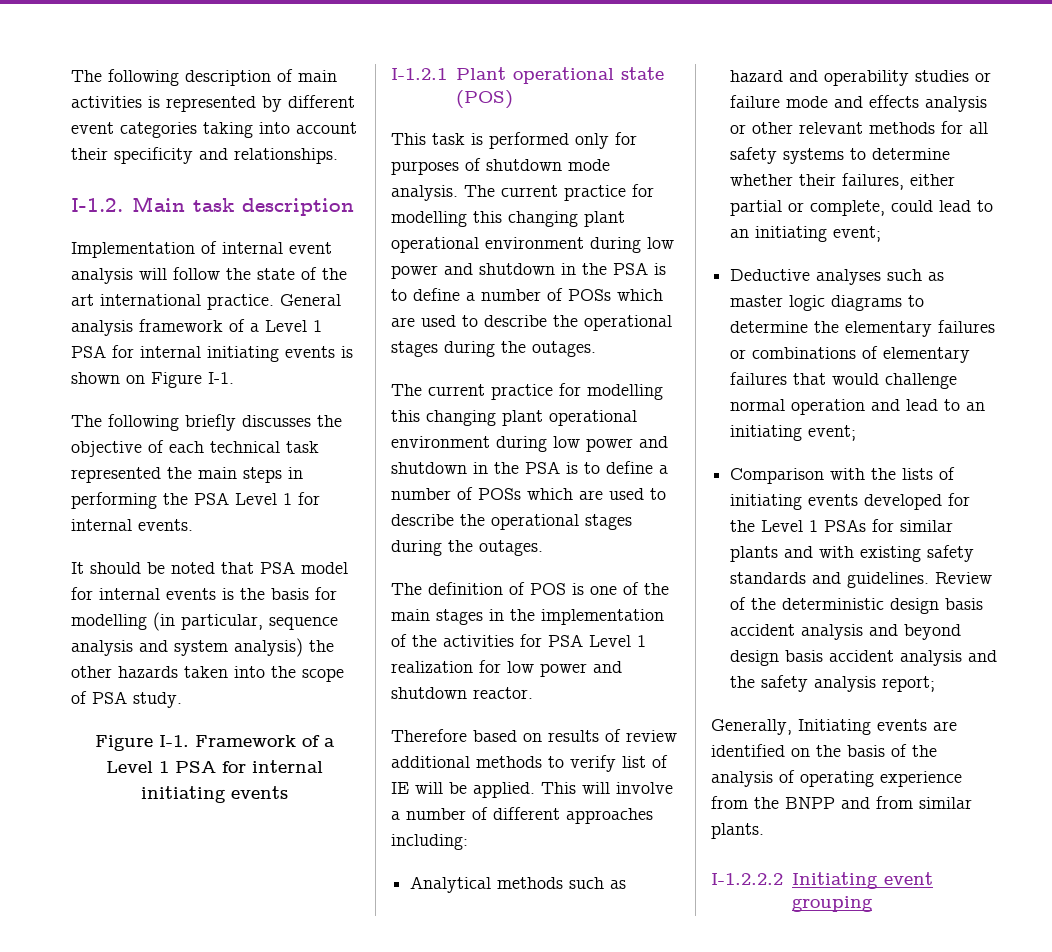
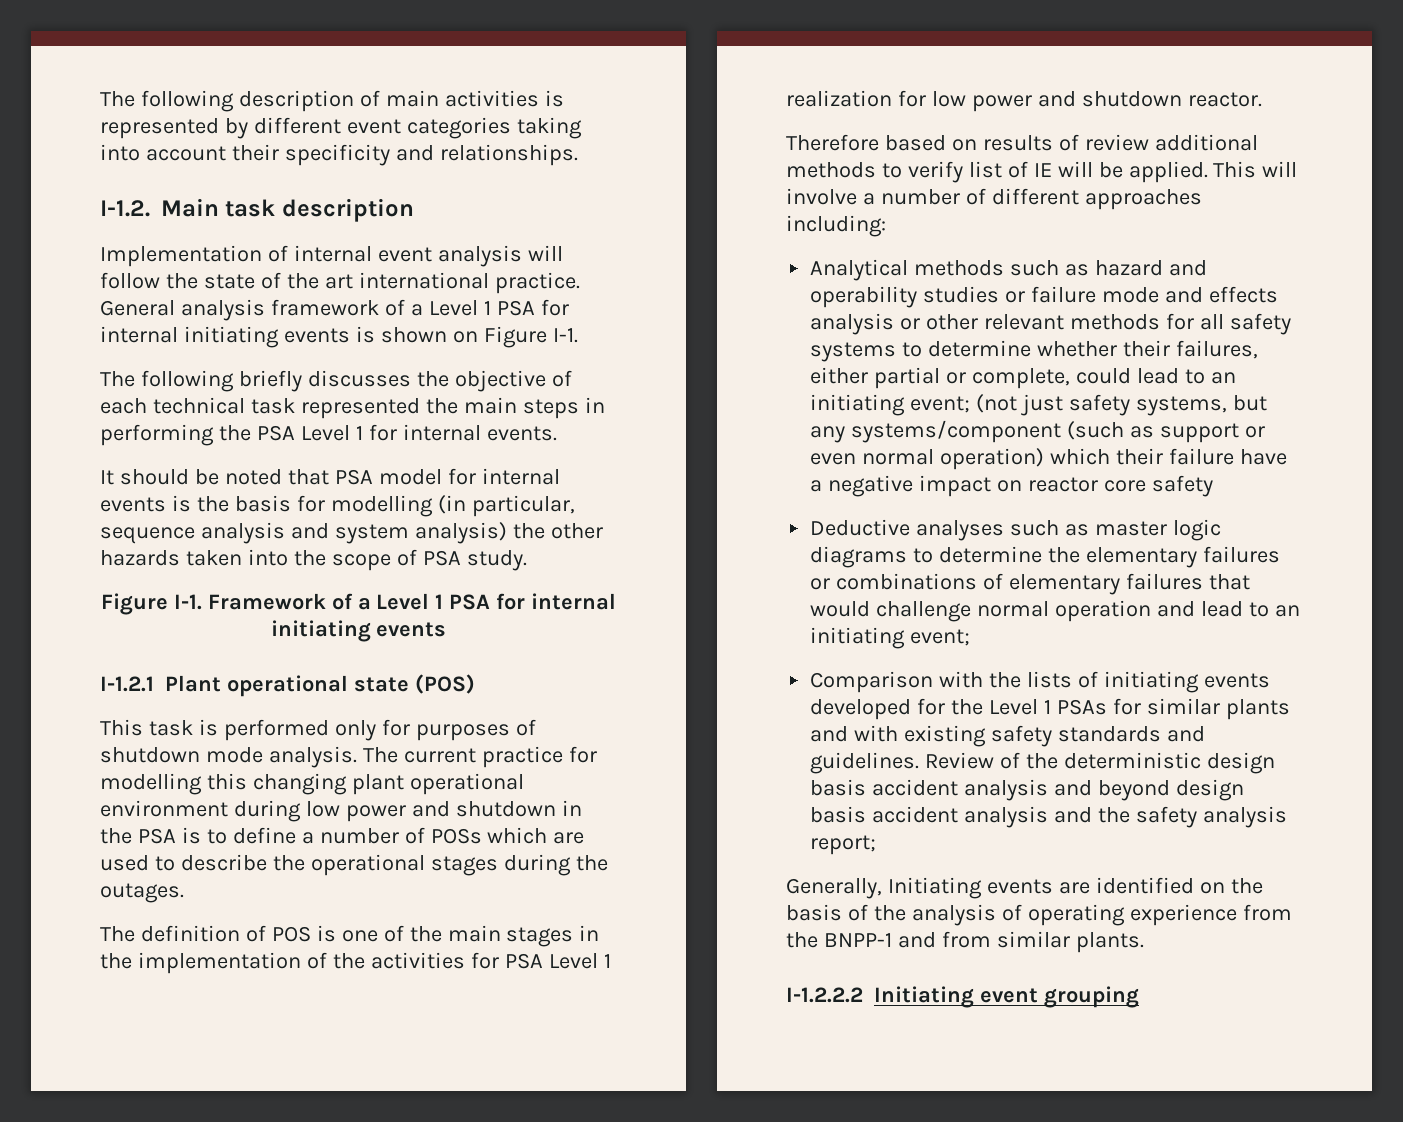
[391,383,663,400] [391,410,637,426] [391,436,668,452] [391,461,668,474] [391,487,666,500] [391,514,632,530] [391,540,543,556] // The current practice for modelling this changing plant operational environment during low power and shutdown in the PSA is to define a number of POSs which are used to describe the operational stages during the outages. -> (184, 893) none
(882, 234) none -> [976,394,1267,416] [810,420,1265,443] [810,448,1287,470] [810,475,1213,497] (not just safety systems, but any systems/component (such as support or even normal operation) which their failure have a negative impact on reactor core safety
[785,797,835,809] BNPP -> [823,933,892,947] BNPP-1

